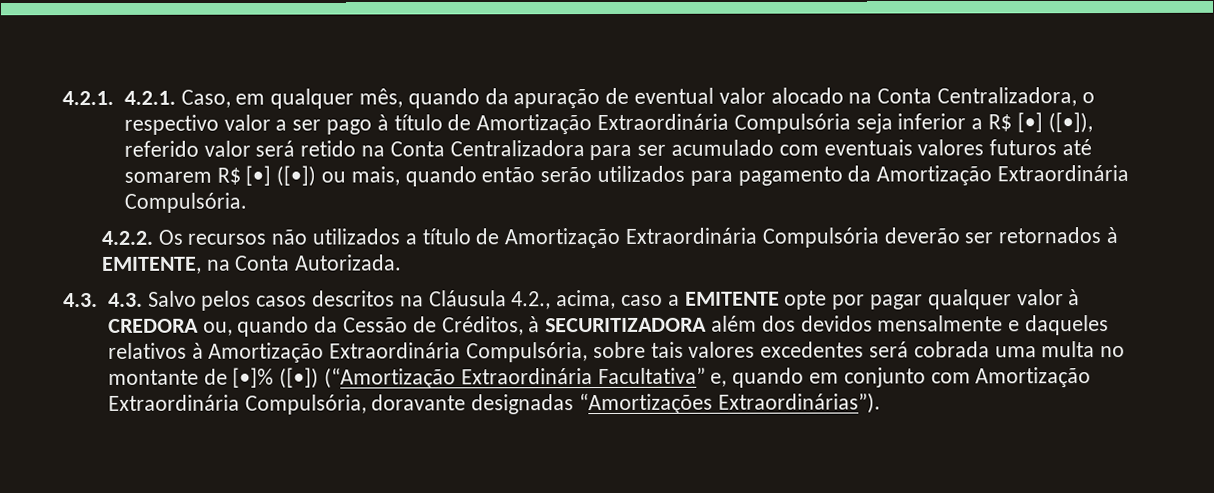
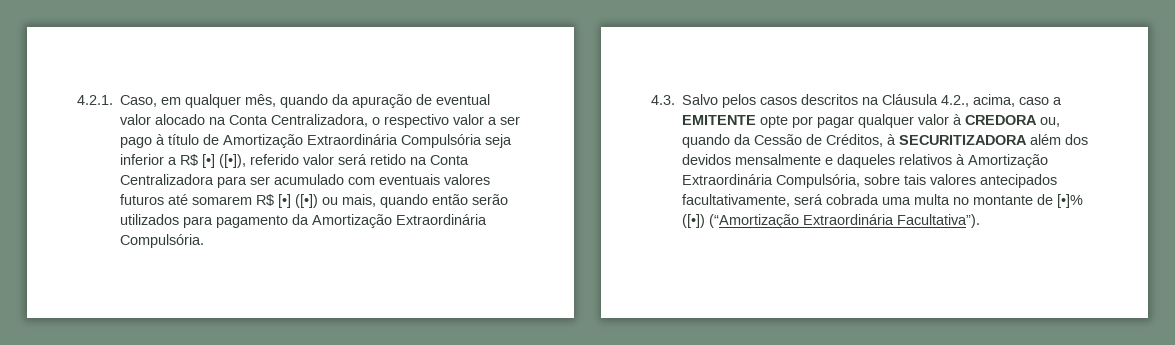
[62,90,176,106] 4.2.1. 4.2.1. -> [77,95,113,105] 4.2.1.
[100,227,1119,249] [101,254,403,274] [63,292,143,308] // 4.2.2. Os recursos não utilizados a título de Amortização Extraordinária Compulsória deverão ser retornados à EMITENTE, na Conta Autorizada. // 4.3. 4.3. -> [651,95,675,105] // 4.3.
[760,341,865,358] excedentes -> [980,174,1058,188] [682,194,791,207] antecipados facultativamente,
[597,367,1092,388] [107,392,881,415] Facultativa” e, quando em conjunto com Amortização Extraordinária Compulsória, doravante designadas “Amortizações Extraordinárias”). -> [897,214,981,228] Facultativa”).

